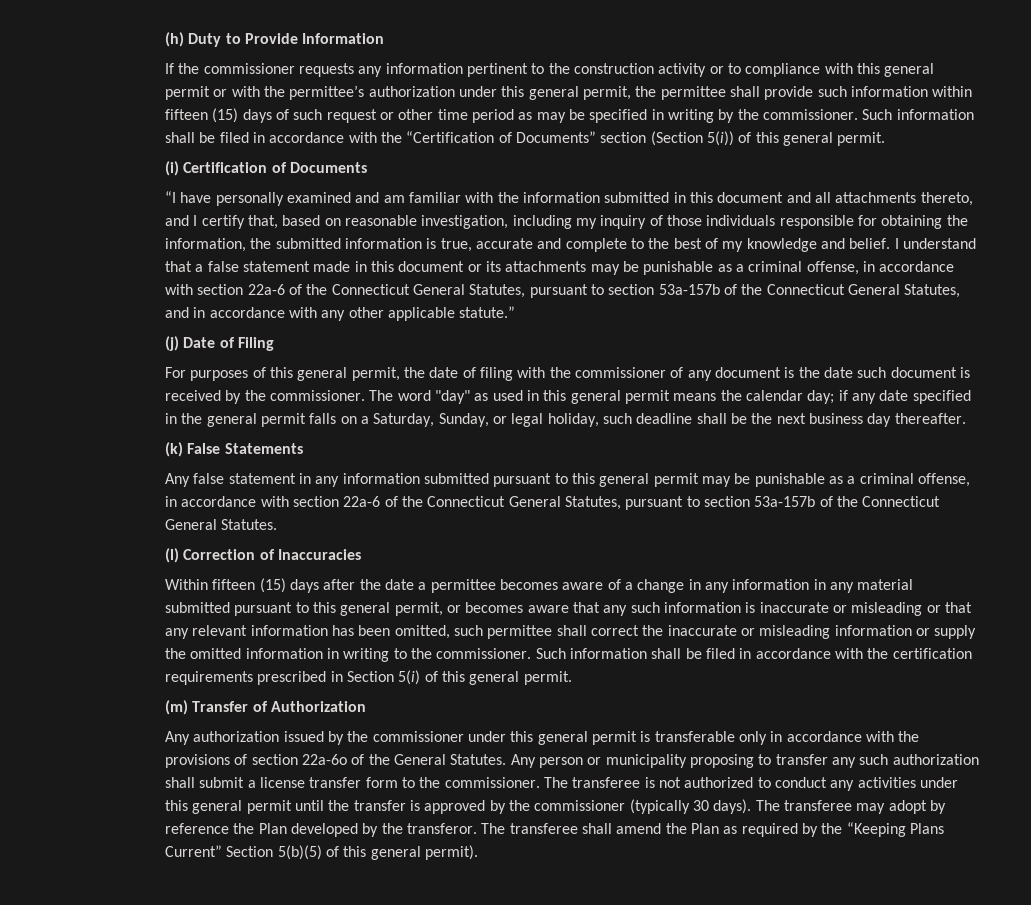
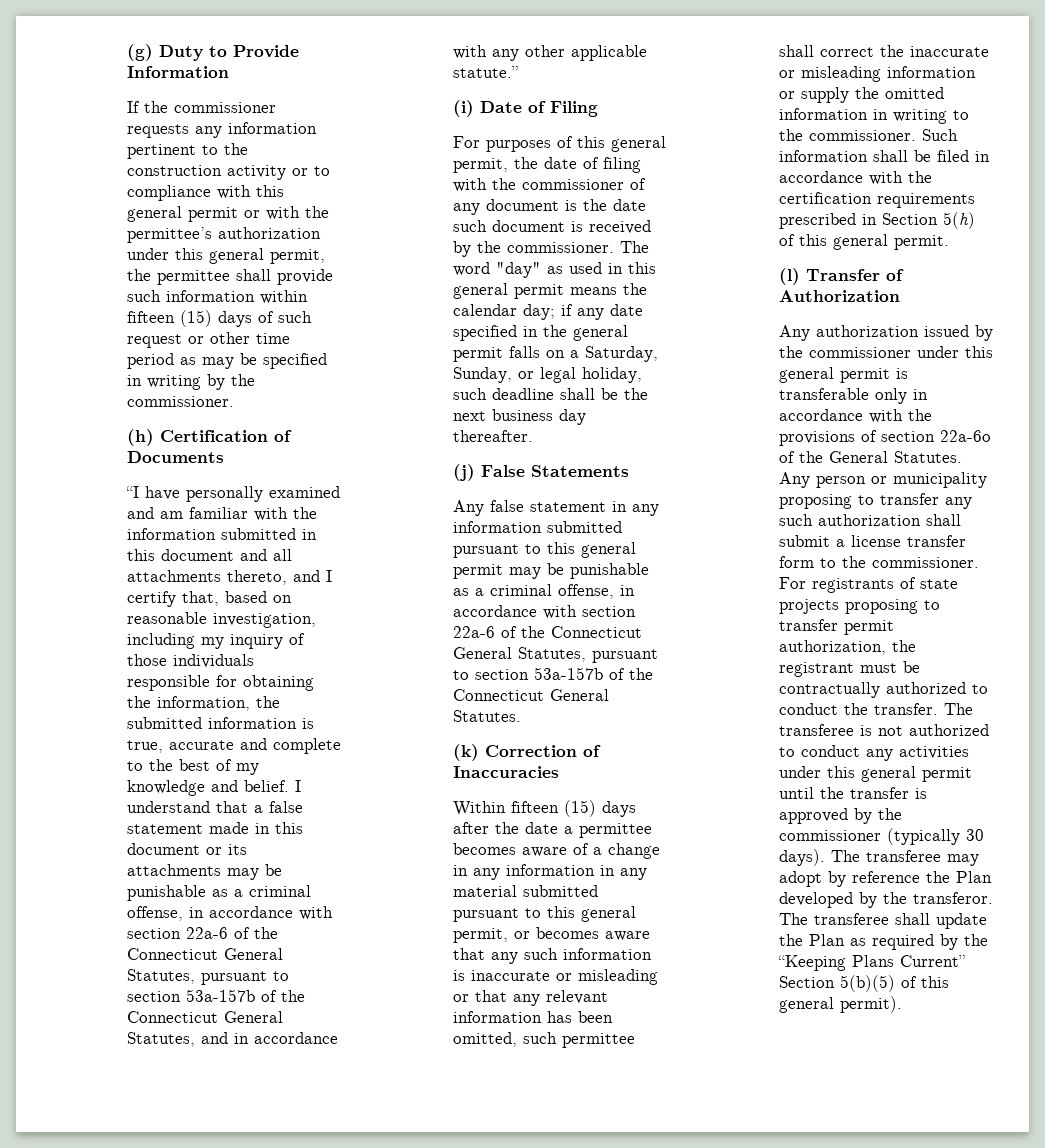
[165,32,185,47] (h) -> [126,44,153,61] (g)
[862,109,974,120] [165,131,886,146] [165,161,180,176] Such information shall be filed in accordance with the “Certification of Documents” section (Section 5(i)) of this general permit. // (i) -> [126,429,154,446] // (h)
[165,336,180,351] (j) -> [452,100,474,117] (i)
[165,442,184,457] (k) -> [452,464,475,481] (j)
[165,548,180,563] (l) -> [452,744,479,761] (k)
[398,670,572,685] [165,700,189,715] 5(i) of this general permit. // (m) -> [942,212,975,229] [778,234,949,250] [778,268,800,285] 5(h) of this general permit. // (l)
(540, 782) none -> [778,577,958,593] [778,599,940,614] [778,619,894,635] [778,640,916,655] [778,661,920,677] [778,682,988,698] [778,703,938,715] For registrants of state projects proposing to transfer permit authorization, the registrant must be contractually authorized to conduct the transfer.
[616,823,662,834] amend -> [935,913,987,929] update

